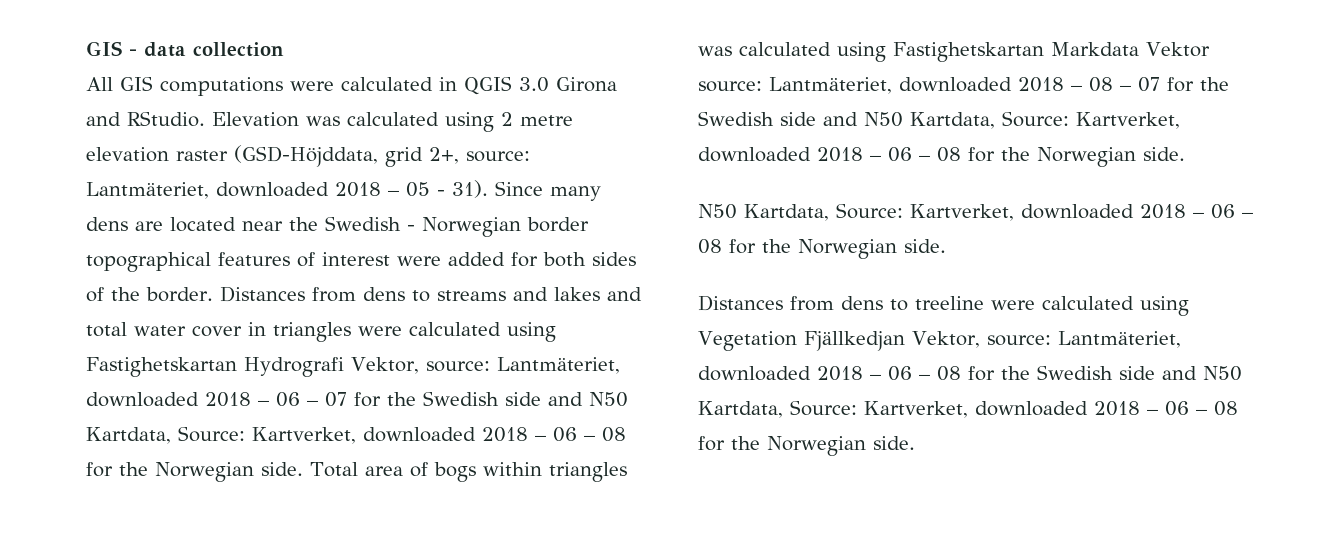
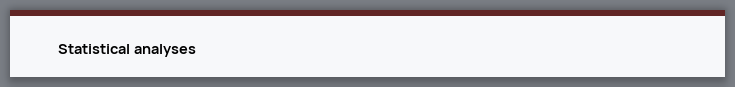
[86,41,284,57] [86,76,617,96] [86,111,573,132] [86,145,530,167] [86,180,601,201] [86,216,589,237] [86,252,636,272] [86,286,642,302] [86,322,556,342] [86,357,620,377] [86,391,628,407] [86,426,626,444] [86,462,627,482] [698,42,1210,62] [698,77,1229,94] [698,111,1180,129] [698,147,1185,167] [698,203,1253,221] [698,239,946,259] [698,295,1189,316] [698,331,1181,351] [698,365,1242,381] [698,400,1238,418] [698,436,915,456] GIS - data collection // All GIS computations were calculated in QGIS 3.0 Girona and RStudio. Elevation was calculated using 2 metre elevation raster (GSD-Höjddata, grid 2+, source: Lantmäteriet, downloaded 2018 – 05 - 31). Since many dens are located near the Swedish - Norwegian border topographical features of interest were added for both sides of the border. Distances from dens to streams and lakes and total water cover in triangles were calculated using Fastighetskartan Hydrografi Vektor, source: Lantmäteriet, downloaded 2018 – 06 – 07 for the Swedish side and N50 Kartdata, Source: Kartverket, downloaded 2018 – 06 – 08 for the Norwegian side. Total area of bogs within triangles was calculated using Fastighetskartan Markdata Vektor source: Lantmäteriet, downloaded 2018 – 08 – 07 for the Swedish side and N50 Kartdata, Source: Kartverket, downloaded 2018 – 06 – 08 for the Norwegian side. // N50 Kartdata, Source: Kartverket, downloaded 2018 – 06 – 08 for the Norwegian side. // Distances from dens to treeline were calculated using Vegetation Fjällkedjan Vektor, source: Lantmäteriet, downloaded 2018 – 06 – 08 for the Swedish side and N50 Kartdata, Source: Kartverket, downloaded 2018 – 06 – 08 for the Norwegian side. -> [58,44,196,57] Statistical analyses

